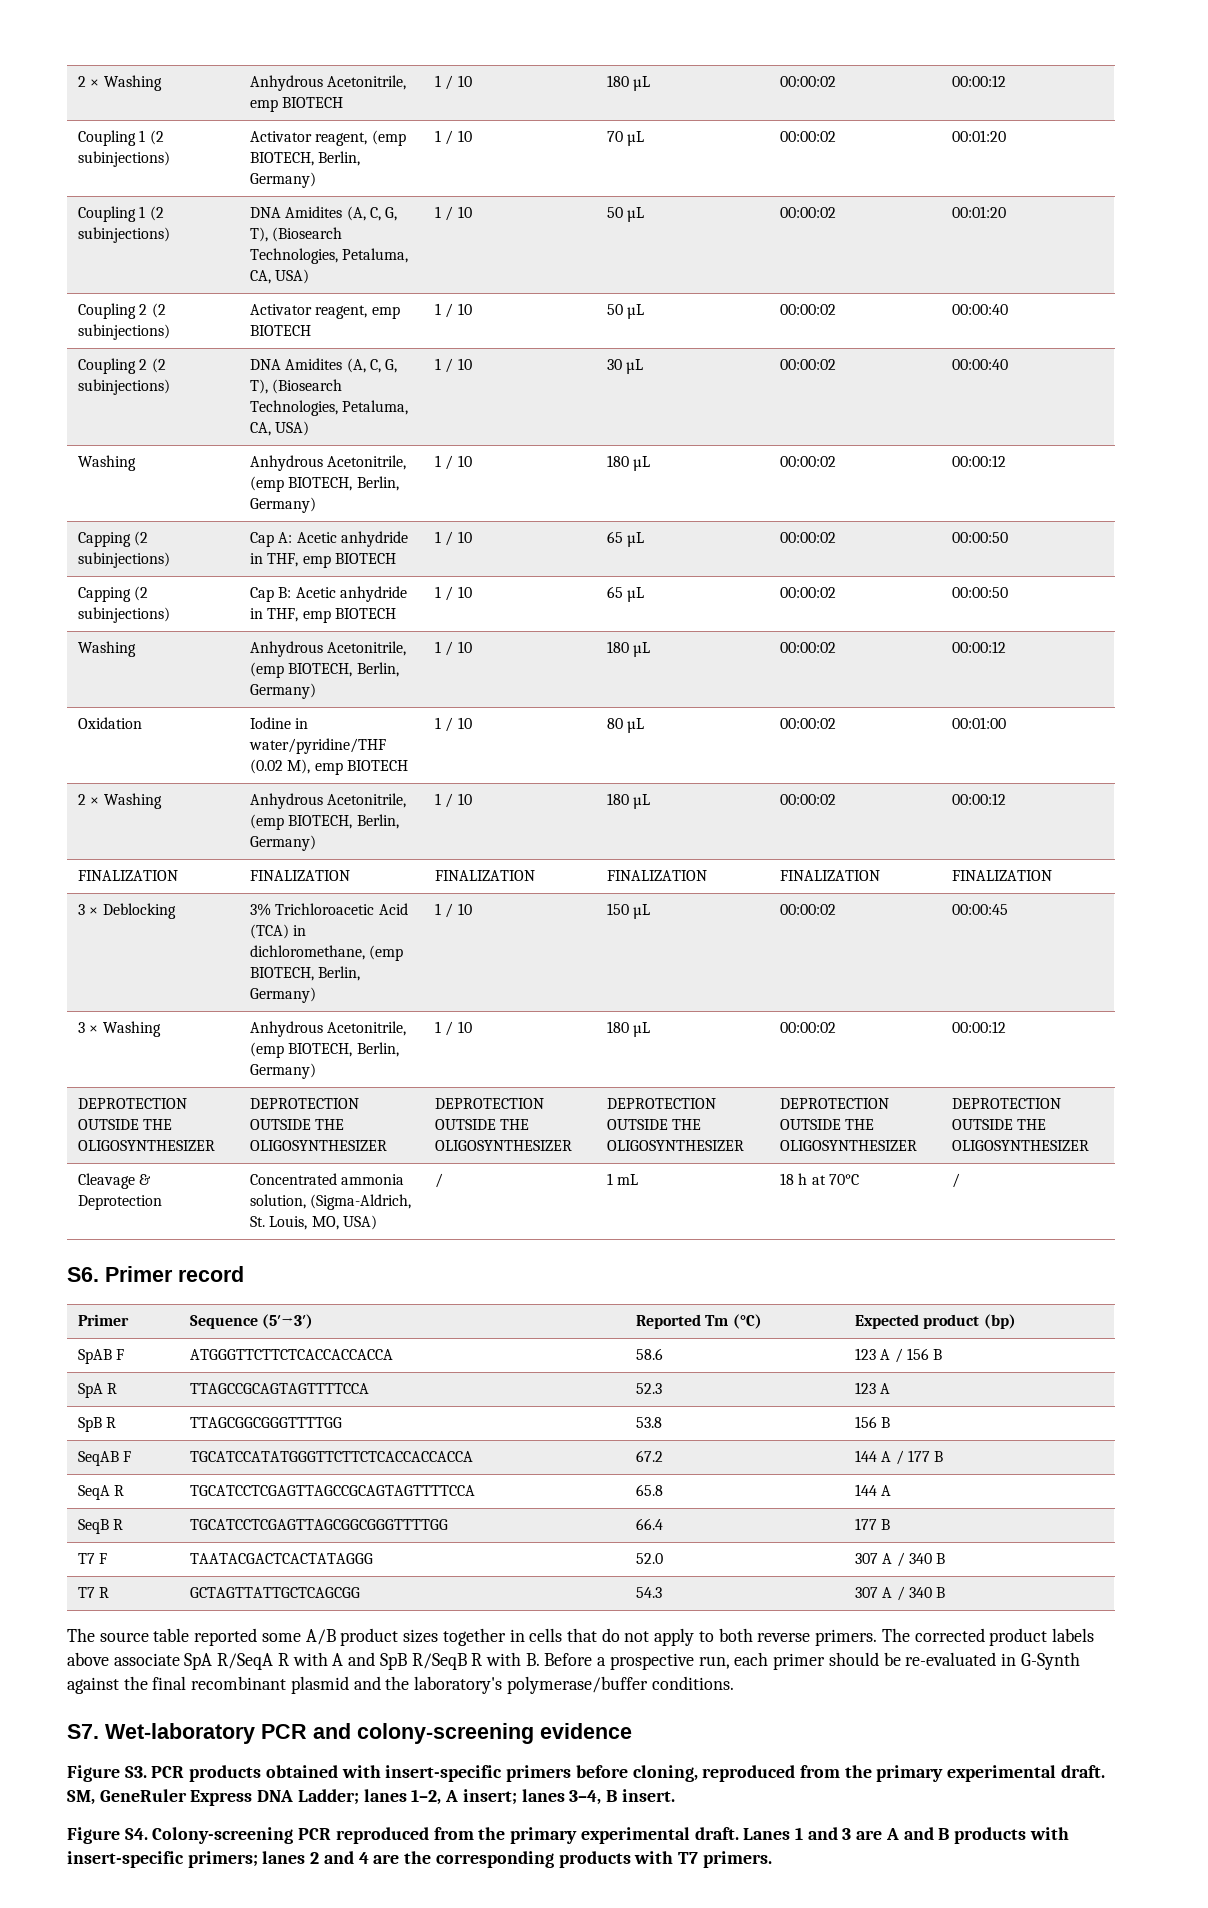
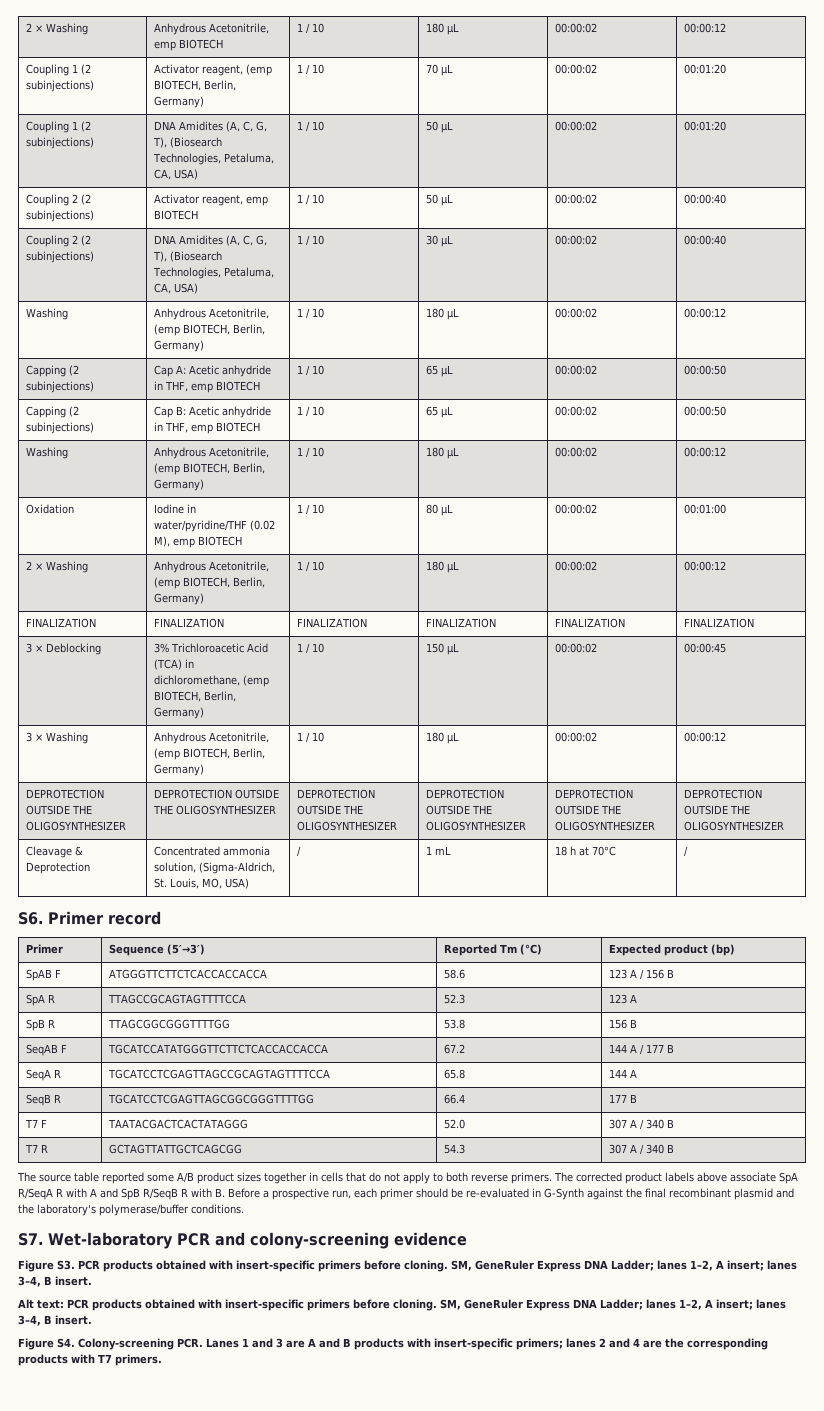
[632,1765,1105,1782] cloning, reproduced from the primary experimental draft. -> [404,1260,797,1272] [18,1276,92,1287] [18,1299,437,1311] cloning. SM, GeneRuler Express DNA Ladder; lanes 1–2, A insert; lanes 3–4, B insert. // Alt text: PCR products obtained with insert-specific primers before cloning.
[298,1827,739,1844] PCR reproduced from the primary experimental draft. -> [177,1338,203,1348] PCR.

